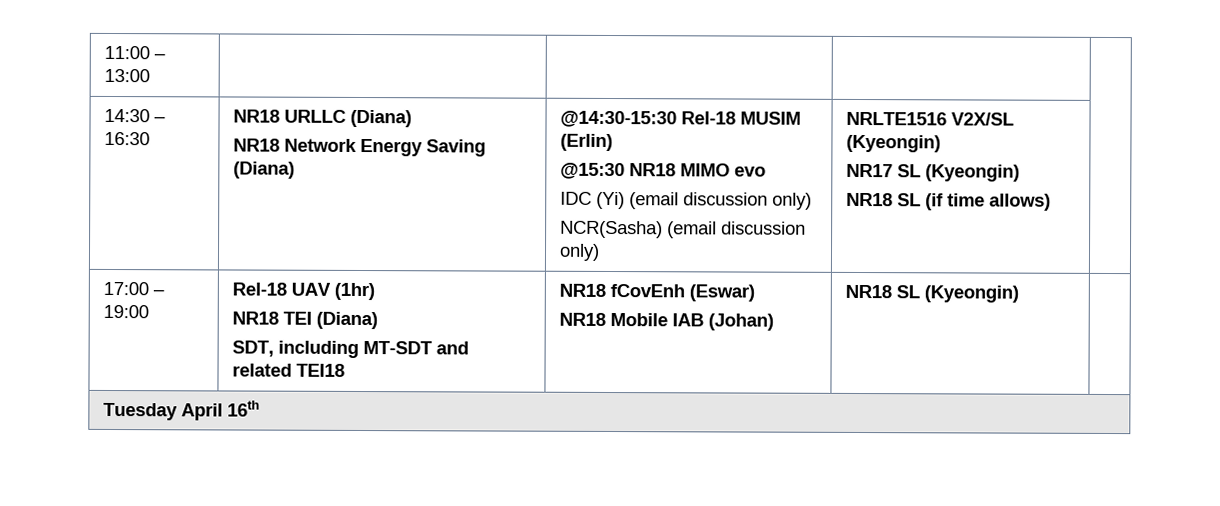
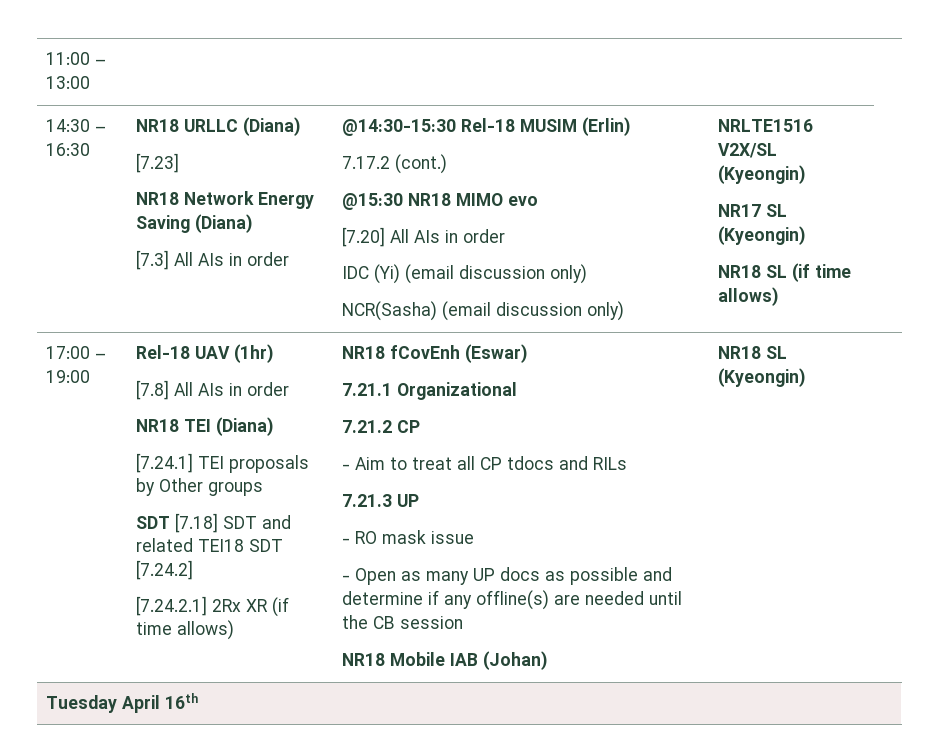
(412, 118) none -> [136,153,180,173] // [7.23]
(295, 170) none -> [136,250,290,270] // [7.3] All AIs in order
(613, 142) none -> [342,154,448,174] // 7.17.2 (cont.)
(766, 171) none -> [342,227,506,247] // [7.20] All AIs in order
[231,311,378,330] [231,340,469,358] [231,363,345,377] [558,283,755,302] NR18 TEI (Diana) // SDT, including MT-SDT and related TEI18 | NR18 fCovEnh (Eswar) -> [136,380,290,400] [136,417,275,436] [136,453,310,473] [136,478,264,496] [136,513,292,533] [136,538,284,552] [136,560,194,580] [136,596,290,617] [136,620,235,640] [342,344,529,363] [342,382,518,400] [342,420,421,433] [342,456,628,470] [342,494,420,507] [342,530,475,544] [342,567,673,585] [342,590,683,610] [342,615,464,629] [7.8] All AIs in order // NR18 TEI (Diana) // [7.24.1] TEI proposals by Other groups // SDT [7.18] SDT and related TEI18 SDT [7.24.2] // [7.24.2.1] 2Rx XR (if time allows) | NR18 fCovEnh (Eswar) // 7.21.1 Organizational // 7.21.2 CP // - Aim to treat all CP tdocs and RILs // 7.21.3 UP // - RO mask issue // - Open as many UP docs as possible and determine if any offline(s) are needed until the CB session

